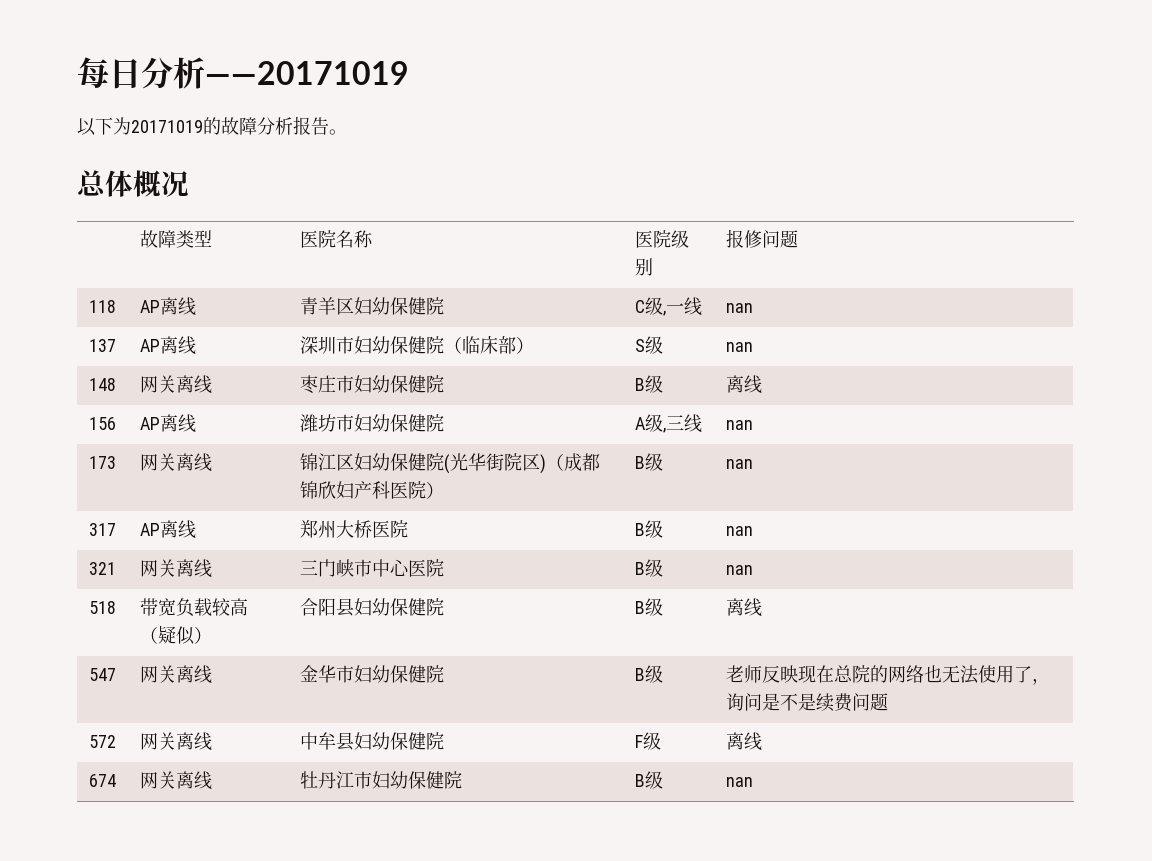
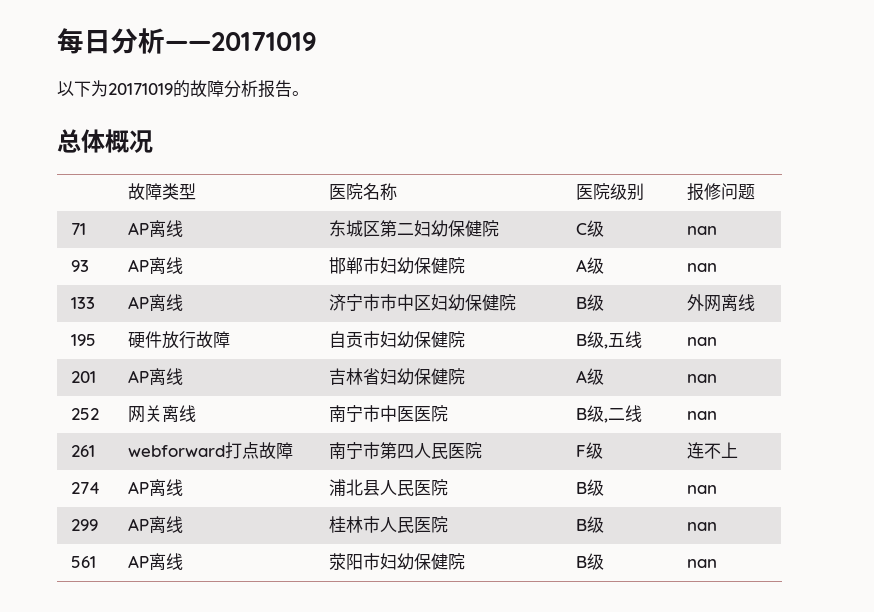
[88,300,116,313] [139,297,196,316] [299,297,354,315] 118 | AP离线 | 青羊区 -> [70,223,86,235] [127,220,183,237] [328,220,414,237] 71 | AP离线 | 东城区第二
[662,297,702,316] [725,303,753,313] [88,339,116,352] [139,336,196,355] [299,335,534,354] [634,336,663,354] [725,342,753,352] [88,378,116,391] [139,375,212,394] [299,375,444,394] [634,375,663,393] [725,375,762,394] [88,417,116,430] [139,414,196,433] [299,414,444,432] [634,414,702,433] [725,420,753,430] [88,456,116,469] [139,453,212,472] [299,453,600,474] [299,481,444,499] [634,453,663,471] [725,459,753,469] [88,523,116,536] [139,520,196,539] [299,520,408,538] [634,520,663,538] [725,526,753,536] [88,562,116,575] [139,559,212,578] [299,559,444,577] [634,559,663,577] [725,565,753,575] [88,601,116,614] [139,598,248,617] [139,625,212,645] [299,598,444,617] [634,598,663,616] [725,598,762,617] [88,668,116,681] [139,665,212,684] [299,665,444,683] [634,665,663,683] [725,665,1050,685] [725,693,888,712] [88,735,116,748] [139,732,212,751] [299,732,444,751] [634,732,661,750] [725,732,762,751] [88,774,116,787] [139,771,212,790] [299,771,354,789] ,一线 | nan // 137 | AP离线 | 深圳市妇幼保健院（临床部） | S级 | nan // 148 | 网关离线 | 枣庄市妇幼保健院 | B级 | 离线 // 156 | AP离线 | 潍坊市妇幼保健院 | A级,三线 | nan // 173 | 网关离线 | 锦江区妇幼保健院(光华街院区)（成都锦欣妇产科医院） | B级 | nan // 317 | AP离线 | 郑州大桥医院 | B级 | nan // 321 | 网关离线 | 三门峡市中心医院 | B级 | nan // 518 | 带宽负载较高（疑似） | 合阳县妇幼保健院 | B级 | 离线 // 547 | 网关离线 | 金华市妇幼保健院 | B级 | 老师反映现在总院的网络也无法使用了，询问是不是续费问题 // 572 | 网关离线 | 中牟县妇幼保健院 | F级 | 离线 // 674 | 网关离线 | 牡丹江 -> [686,226,717,235] [70,260,89,272] [127,257,183,274] [328,257,465,274] [575,257,604,274] [686,263,717,272] [70,297,95,309] [127,294,183,311] [328,294,516,312] [575,294,604,311] [686,294,755,312] [70,334,96,346] [127,331,230,349] [328,331,465,348] [575,331,642,349] [686,337,717,346] [70,371,96,383] [127,368,183,385] [328,368,465,385] [575,368,604,385] [686,374,717,383] [70,408,99,420] [127,405,196,423] [328,405,448,423] [575,405,642,423] [686,411,717,420] [70,445,95,457] [127,442,293,459] [328,442,482,460] [575,442,603,459] [686,442,738,459] [70,482,100,494] [127,479,183,496] [328,479,448,497] [575,479,604,496] [686,485,717,494] [70,519,98,531] [127,516,183,533] [328,516,448,534] [575,516,604,533] [686,522,717,531] [70,556,96,568] [127,553,183,570] [328,553,363,570] | nan // 93 | AP离线 | 邯郸市妇幼保健院 | A级 | nan // 133 | AP离线 | 济宁市市中区妇幼保健院 | B级 | 外网离线 // 195 | 硬件放行故障 | 自贡市妇幼保健院 | B级,五线 | nan // 201 | AP离线 | 吉林省妇幼保健院 | A级 | nan // 252 | 网关离线 | 南宁市中医医院 | B级,二线 | nan // 261 | webforward打点故障 | 南宁市第四人民医院 | F级 | 连不上 // 274 | AP离线 | 浦北县人民医院 | B级 | nan // 299 | AP离线 | 桂林市人民医院 | B级 | nan // 561 | AP离线 | 荥阳

